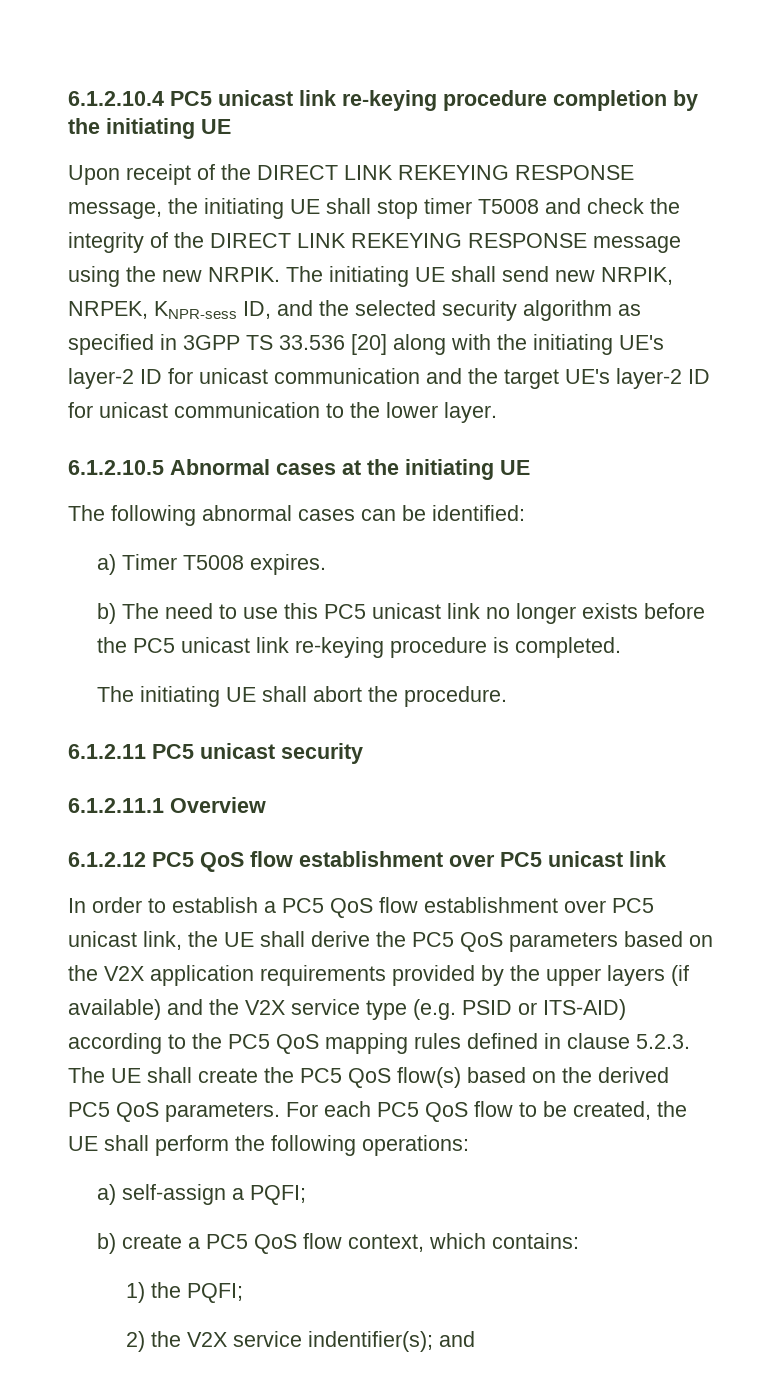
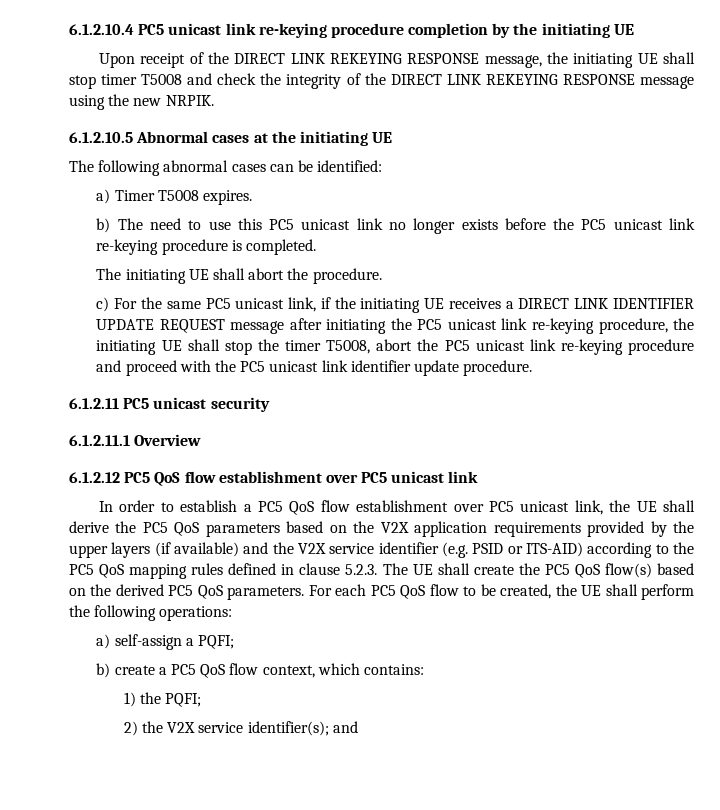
[286,266,673,287] [68,300,641,321] [68,334,664,355] [68,368,710,389] [68,402,497,423] The initiating UE shall send new NRPIK, NRPEK, KNPR-sess ID, and the selected security algorithm as specified in 3GPP TS 33.536 [20] along with the initiating UE's layer-2 ID for unicast communication and the target UE's layer-2 ID for unicast communication to the lower layer. -> (214, 100) none
(507, 696) none -> [96,297,695,313] [96,318,694,334] [96,339,694,355] [96,360,533,376] // c) For the same PC5 unicast link, if the initiating UE receives a DIRECT LINK IDENTIFIER UPDATE REQUEST message after initiating the PC5 unicast link re-keying procedure, the initiating UE shall stop the timer T5008, abort the PC5 unicast link re-keying procedure and proceed with the PC5 unicast link identifier update procedure.
[366,1000,407,1020] type -> [378,542,439,554] identifier
[307,1331,433,1352] indentifier(s); -> [247,721,329,736] identifier(s);

